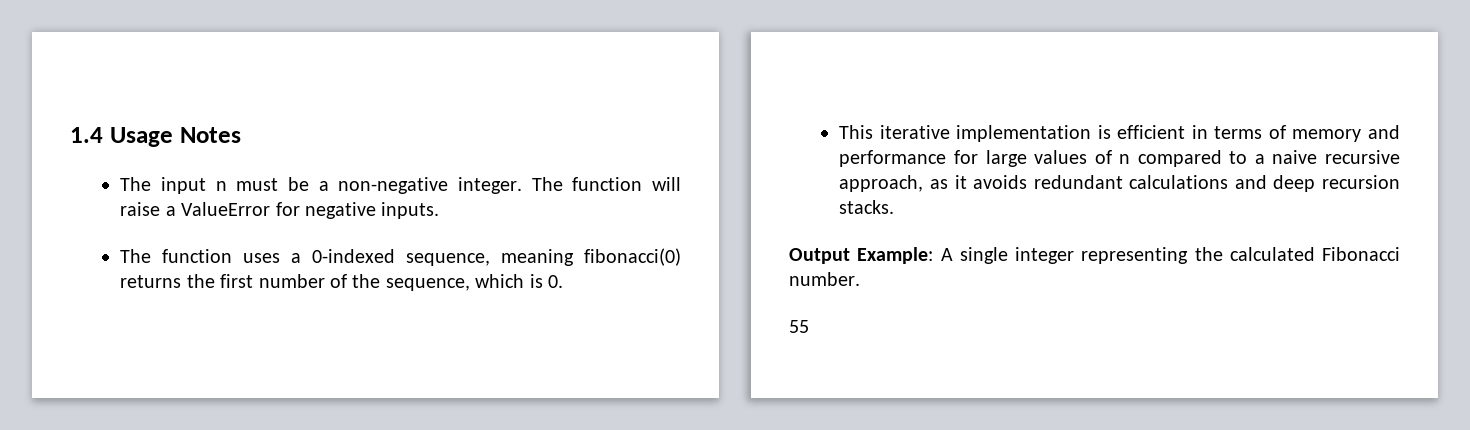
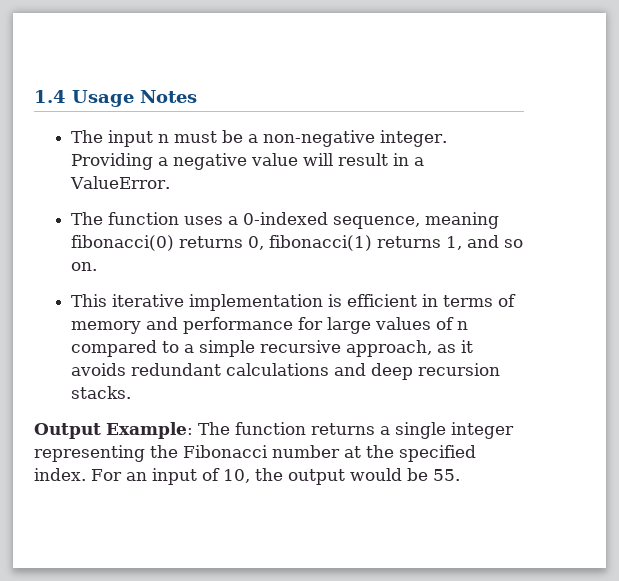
[531,177,682,191] [120,202,440,219] The function will raise a ValueError for negative inputs. -> [70,153,424,170] [69,176,170,189] Providing a negative value will result in a ValueError.
[186,274,564,291] the first number of the sequence, which is 0. -> [247,235,523,251] [70,262,97,271] 0, fibonacci(1) returns 1, and so on.
[1272,150,1318,164] naive -> [198,340,255,357] simple
[940,247,1400,264] [789,272,860,286] [789,320,809,333] A single integer representing the calculated Fibonacci number. // 55 -> [198,422,514,439] [34,445,476,462] [34,468,460,485] The function returns a single integer representing the Fibonacci number at the specified index. For an input of 10, the output would be 55.

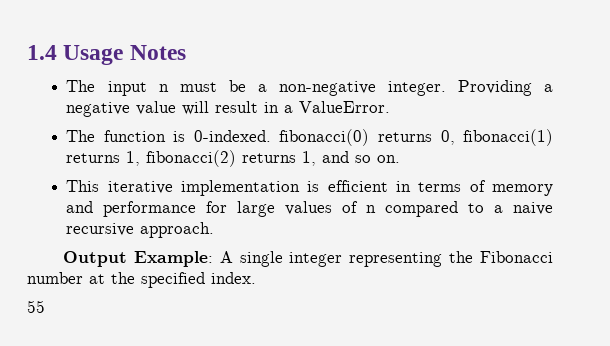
[183,212,499,229] uses a 0-indexed sequence, meaning -> [173,130,271,142] is 0-indexed.
(462, 243) none -> [146,150,317,167] fibonacci(2) returns 1,
[198,340,473,357] [70,363,500,380] [70,386,131,399] [34,422,390,439] simple recursive approach, as it avoids redundant calculations and deep recursion stacks. // Output Example: The function returns a -> [513,202,553,215] [66,222,215,238] [62,251,233,267] naive recursive approach. // Output Example: A
[91,468,460,485] For an input of 10, the output would be 55. -> [27,300,45,313] // 55

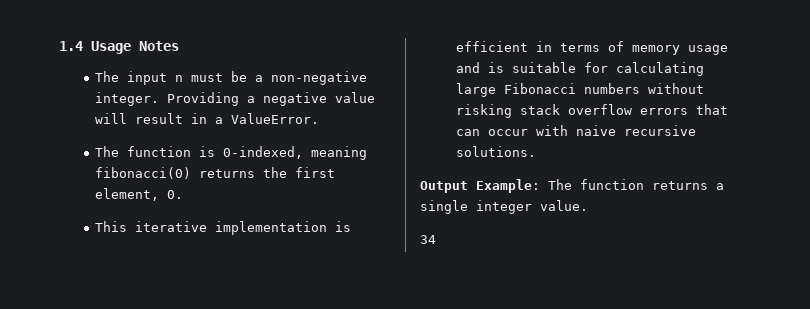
[193,129,553,146] [66,150,401,167] 0-indexed. fibonacci(0) returns 0, fibonacci(1) returns 1, fibonacci(2) returns 1, and so on. -> [223,146,368,160] [95,167,336,179] [95,188,184,201] 0-indexed, meaning fibonacci(0) returns the first element, 0.
[66,201,504,217] and performance for large values of n compared to a -> [688,45,729,55] [456,62,705,76] [456,83,705,97] [456,104,729,118] [456,125,569,136] usage and is suitable for calculating large Fibonacci numbers without risking stack overflow errors that can occur with
[140,222,215,238] approach. -> [456,146,537,157] solutions.
[219,251,553,267] [27,272,256,288] [27,300,45,313] A single integer representing the Fibonacci number at the specified index. // 55 -> [548,179,724,190] [420,200,588,214] [420,235,436,244] The function returns a single integer value. // 34

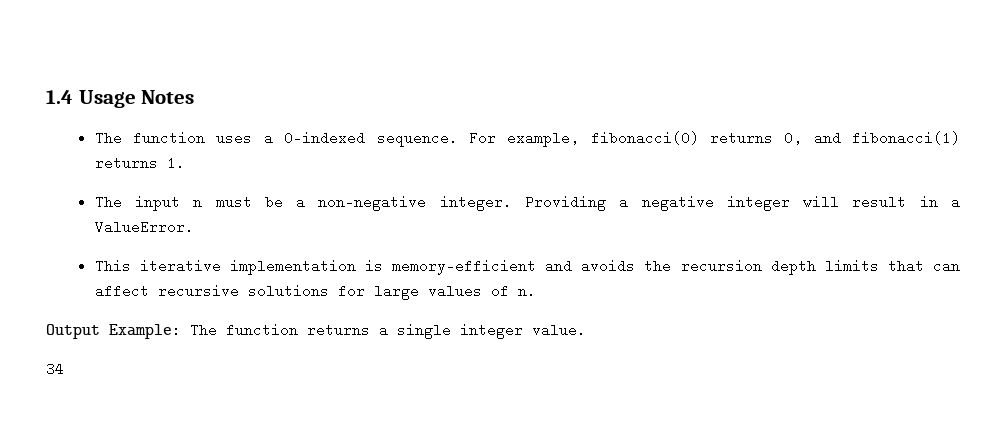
(179, 46) none -> [94,131,961,147] [94,156,185,170] // The function uses a 0-indexed sequence. For example, fibonacci(0) returns 0, and fibonacci(1) returns 1.
[335,92,376,103] value -> [726,195,790,211] integer
[95,146,368,160] [95,167,336,179] [95,188,184,201] [95,221,352,235] [456,41,729,55] [456,62,705,76] [456,83,705,97] [456,104,729,118] [456,125,697,136] [456,146,537,157] The function is 0-indexed, meaning fibonacci(0) returns the first element, 0. // This iterative implementation is efficient in terms of memory usage and is suitable for calculating large Fibonacci numbers without risking stack overflow errors that can occur with naive recursive solutions. -> [94,259,961,275] [94,284,536,300] This iterative implementation is memory-efficient and avoids the recursion depth limits that can affect recursive solutions for large values of n.

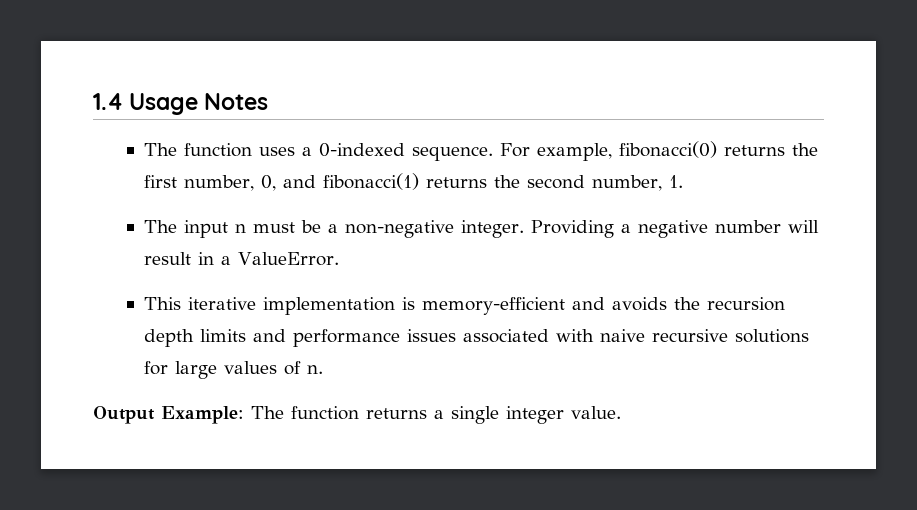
(773, 138) none -> [791,143,818,156] [143,175,254,191] the first number,
(158, 163) none -> [493,175,662,191] the second number,
[726,195,790,211] integer -> [714,220,781,233] number
[887,259,961,273] [94,284,149,298] that can affect -> [252,329,645,347] and performance issues associated with naive
[46,362,64,376] // 34 -> (621, 412) none

